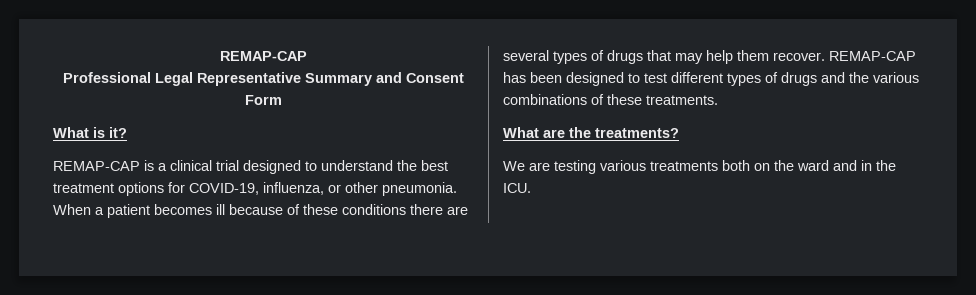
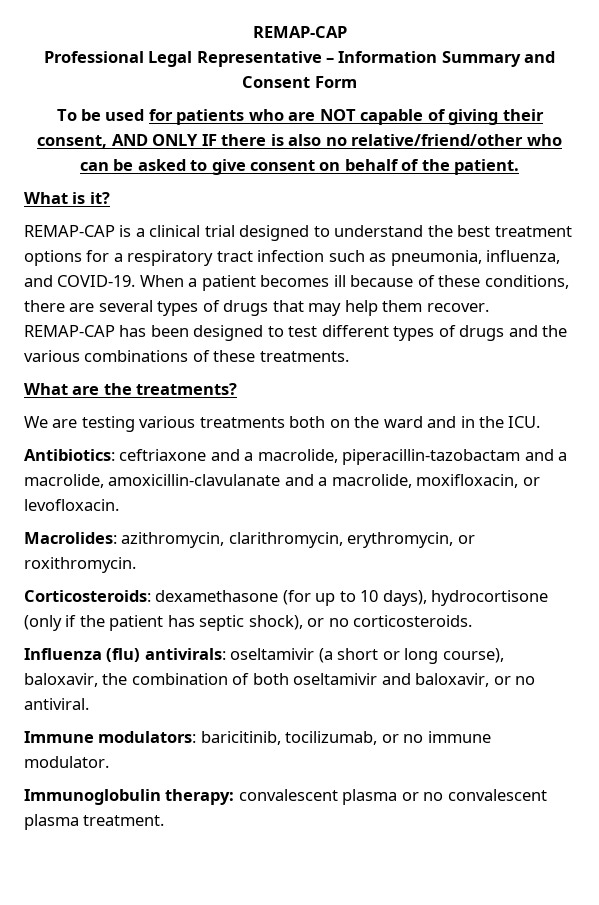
(301, 79) none -> [325,51,438,63] – Information
(282, 100) none -> [56,109,544,125] [37,134,562,148] [79,159,520,175] // To be used for patients who are NOT capable of giving their consent, AND ONLY IF there is also no relative/friend/other who can be asked to give consent on behalf of the patient.
[189,182,457,196] COVID-19, influenza, or other pneumonia. -> [113,250,561,266] [24,275,136,287] a respiratory tract infection such as pneumonia, influenza, and COVID-19.
[342,204,406,215] conditions -> [484,275,569,289] conditions,
(531, 188) none -> [24,449,568,465] [24,474,540,488] [24,499,119,511] [24,532,475,548] [24,557,136,573] [24,590,549,606] [24,615,473,631] [24,648,504,664] [24,673,536,687] [24,698,89,710] [24,731,491,745] [24,756,109,768] [24,789,547,805] [24,814,165,830] // Antibiotics: ceftriaxone and a macrolide, piperacillin-tazobactam and a macrolide, amoxicillin-clavulanate and a macrolide, moxifloxacin, or levofloxacin. // Macrolides: azithromycin, clarithromycin, erythromycin, or roxithromycin. // Corticosteroids: dexamethasone (for up to 10 days), hydrocortisone (only if the patient has septic shock), or no corticosteroids. // Influenza (flu) antivirals: oseltamivir (a short or long course), baloxavir, the combination of both oseltamivir and baloxavir, or no antiviral. // Immune modulators: baricitinib, tocilizumab, or no immune modulator. // Immunoglobulin therapy: convalescent plasma or no convalescent plasma treatment.

